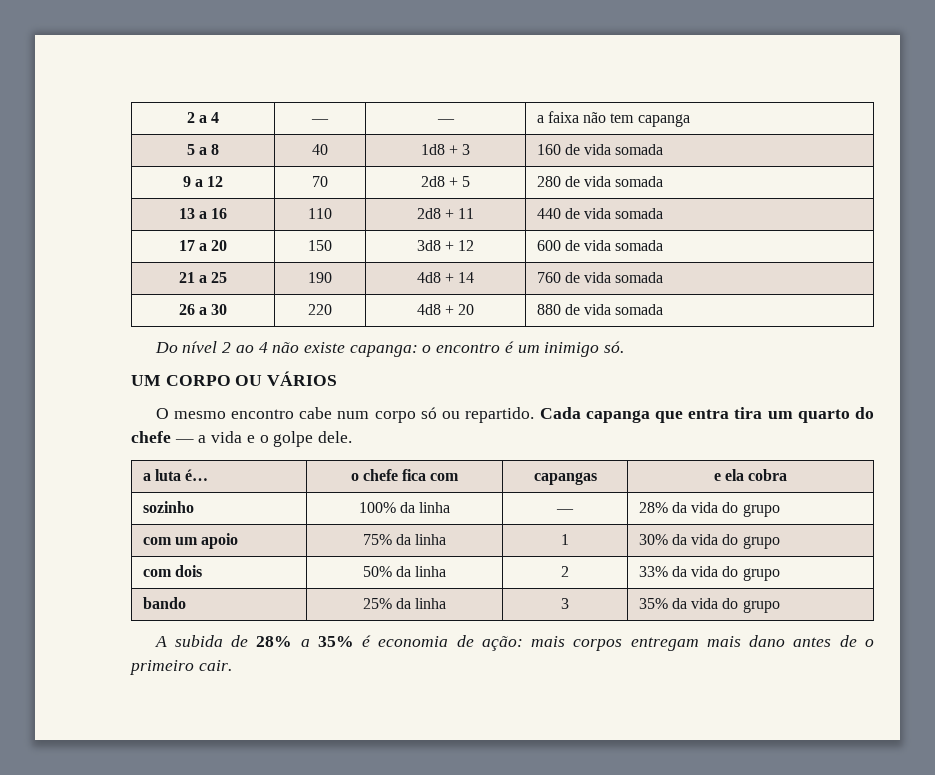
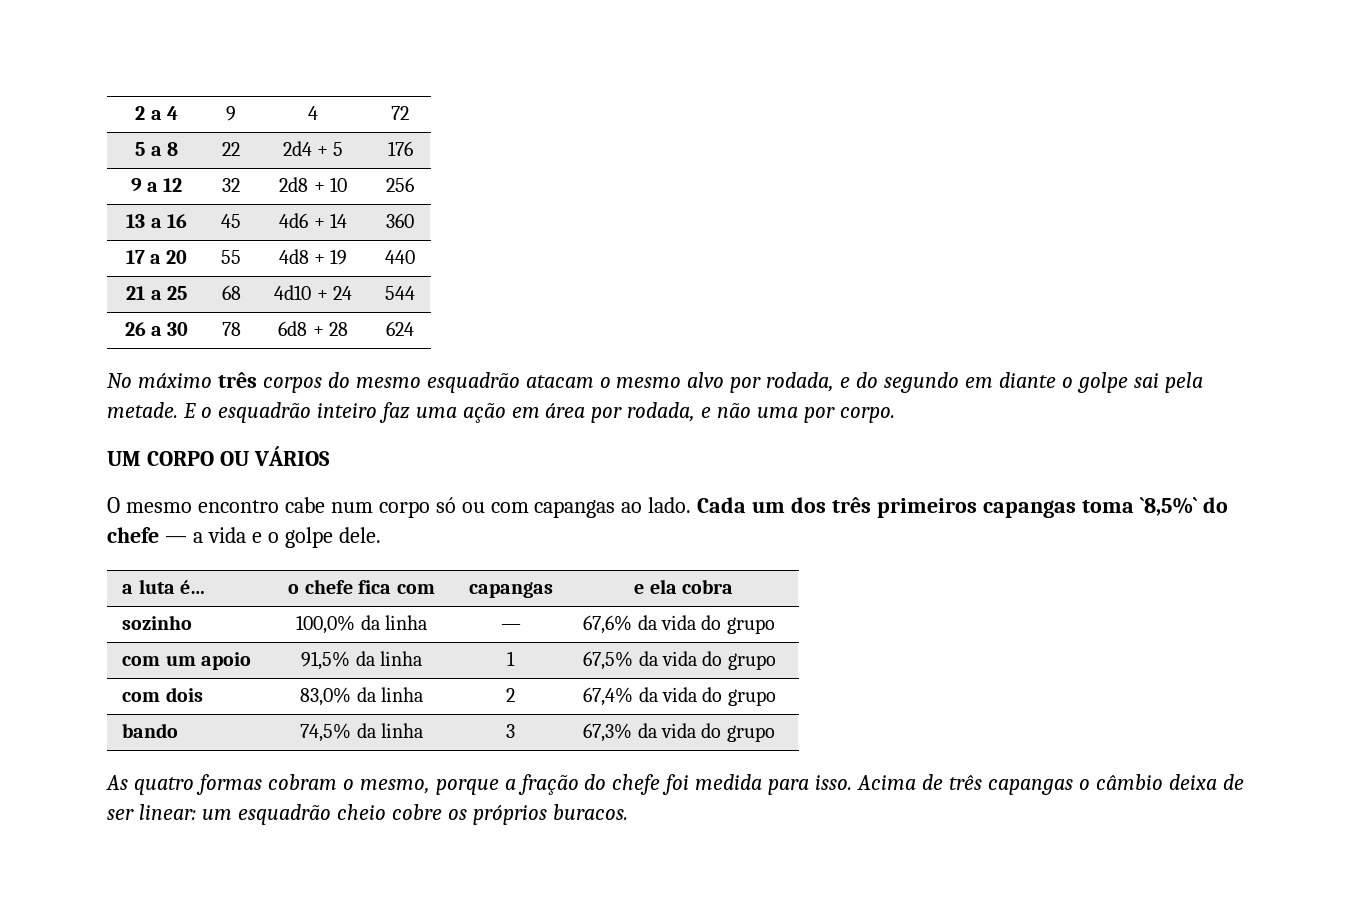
[311,119,329,123] [436,119,455,123] [536,111,690,127] [186,144,220,155] [312,144,328,155] [420,144,471,155] [536,144,664,155] — | — | a faixa não tem capanga // 5 a 8 | 40 | 1d8 + 3 | 160 de vida somada -> [226,106,236,121] [308,106,318,120] [391,106,409,120] [135,142,178,156] [222,142,240,156] [282,141,344,156] [387,141,413,156] 9 | 4 | 72 // 5 a 8 | 22 | 2d4 + 5 | 176
[312,176,328,187] [420,176,471,187] [536,176,664,187] [178,208,228,219] [308,208,332,219] [416,208,475,219] [536,208,664,219] [178,240,228,251] [308,240,332,251] [416,240,475,251] [536,240,664,251] [178,272,228,283] [308,272,332,283] [416,272,475,283] [536,272,664,283] [178,304,228,315] [308,304,332,315] [416,304,475,315] [536,304,664,315] [154,341,625,357] 70 | 2d8 + 5 | 280 de vida somada // 13 a 16 | 110 | 2d8 + 11 | 440 de vida somada // 17 a 20 | 150 | 3d8 + 12 | 600 de vida somada // 21 a 25 | 190 | 4d8 + 14 | 760 de vida somada // 26 a 30 | 220 | 4d8 + 20 | 880 de vida somada // Do nível 2 ao 4 não existe capanga: o encontro é um inimigo só. -> [222,178,240,192] [279,177,347,192] [386,177,414,192] [126,214,187,228] [221,214,241,228] [279,213,347,228] [386,213,414,228] [125,250,188,264] [221,250,241,264] [278,249,348,265] [385,250,415,264] [126,286,187,300] [221,285,241,300] [274,285,352,300] [385,286,415,300] [124,322,189,336] [221,322,241,336] [278,321,348,336] [386,321,414,336] [107,372,1203,393] [107,402,896,423] 32 | 2d8 + 10 | 256 // 13 a 16 | 45 | 4d6 + 14 | 360 // 17 a 20 | 55 | 4d8 + 19 | 440 // 21 a 25 | 68 | 4d10 + 24 | 544 // 26 a 30 | 78 | 6d8 + 28 | 624 // No máximo três corpos do mesmo esquadrão atacam o mesmo alvo por rodada, e do segundo em diante o golpe sai pela metade. E o esquadrão inteiro faz uma ação em área por rodada, e não uma por corpo.
[465,407,850,423] repartido. Cada capanga que entra tira um quarto -> [490,497,1198,518] com capangas ao lado. Cada um dos três primeiros capangas toma `8,5%`
[358,502,396,513] 100% -> [296,615,356,634] 100,0%
[638,502,668,513] 28% -> [583,615,633,634] 67,6%
[362,534,392,545] 75% -> [301,651,351,670] 91,5%
[638,534,668,545] 30% -> [583,651,634,670] 67,5%
[362,566,392,577] 50% -> [300,687,352,706] 83,0%
[638,566,668,577] 33% -> [583,687,634,706] 67,4%
[362,598,392,609] 25% -> [300,723,352,742] 74,5%
[638,598,780,613] [154,635,874,651] [129,660,232,675] 35% da vida do grupo // A subida de 28% a 35% é economia de ação: mais corpos entregam mais dano antes de o primeiro cair. -> [583,723,775,742] [106,774,1244,795] [107,804,628,825] 67,3% da vida do grupo // As quatro formas cobram o mesmo, porque a fração do chefe foi medida para isso. Acima de três capangas o câmbio deixa de ser linear: um esquadrão cheio cobre os próprios buracos.

